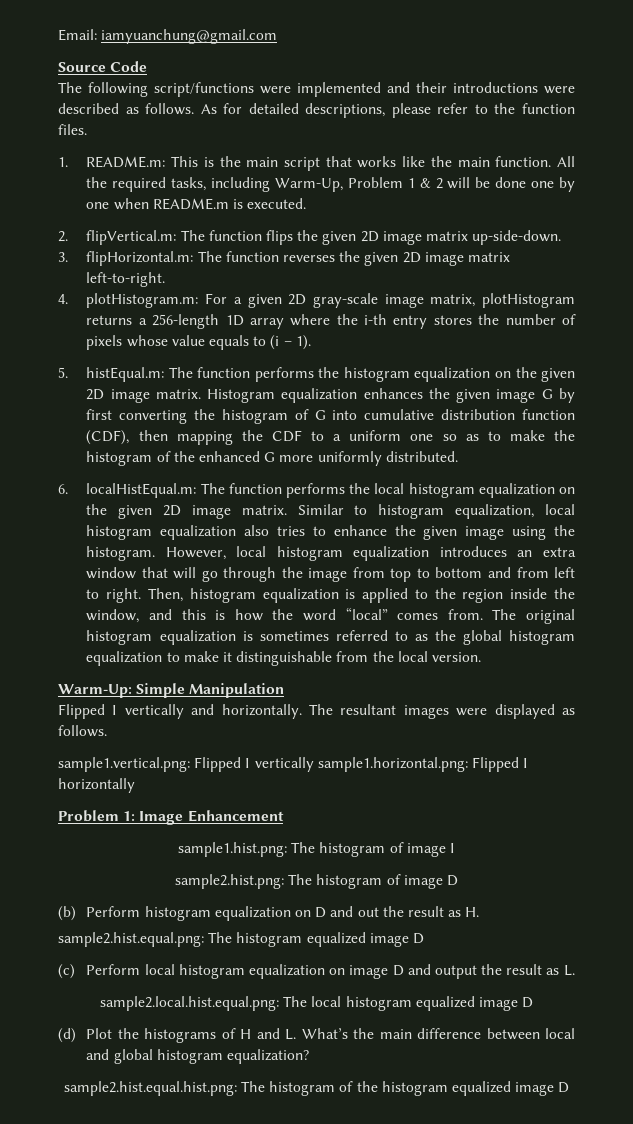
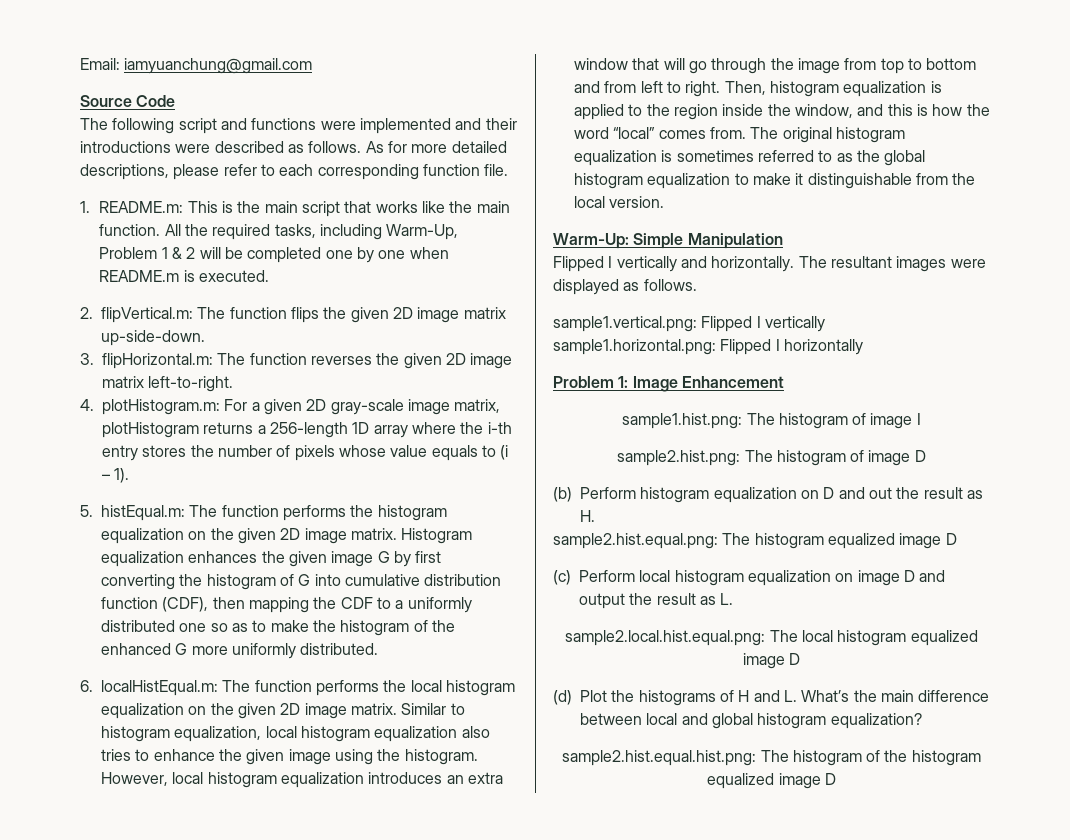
[154,82,254,97] script/functions -> [178,118,317,134] script and functions
(243, 108) none -> [411,144,448,153] more
[494,103,575,114] [58,124,87,135] the function files. -> [279,164,509,180] each corresponding function file.
[495,177,527,188] done -> [247,247,322,263] completed
[349,430,402,441] uniform -> [407,597,472,613] [101,620,175,632] uniformly distributed

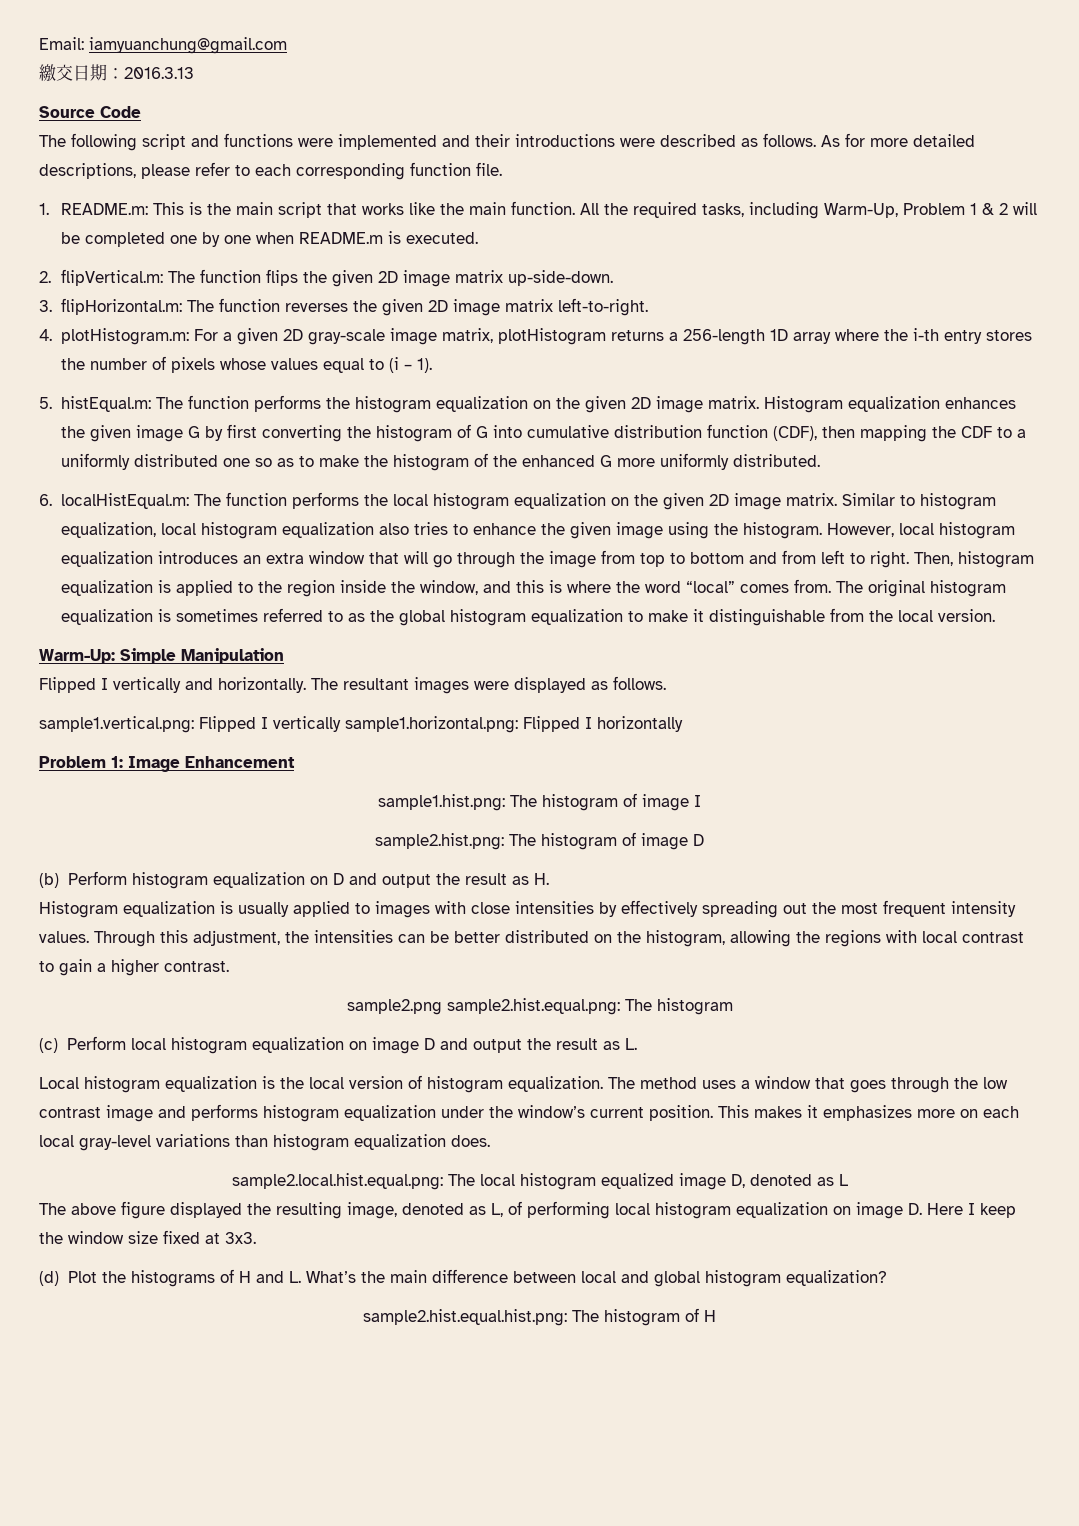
(313, 66) none -> [39,64,194,82] // 繳交日期：2016.3.13
[390,445,478,461] value equals -> [270,358,364,373] values equal
[932,104,963,116] how -> [566,581,611,593] where
[868,487,892,499] out -> [381,874,431,888] output
(595, 516) none -> [39,900,1016,918] [39,930,1024,947] [39,959,229,976] [346,999,442,1015] Histogram equalization is usually applied to images with close intensities by effectively spreading out the most frequent intensity values. Through this adjustment, the intensities can be better distributed on the histogram, allowing the regions with local contrast to gain a higher contrast. // sample2.png
[827,533,957,549] equalized image D -> (733, 1006) none
(734, 599) none -> [39,1075,1008,1093] [39,1104,1019,1122] [39,1134,490,1151] // Local histogram equalization is the local version of histogram equalization. The method uses a window that goes through the low contrast image and performs histogram equalization under the window’s current position. This makes it emphasizes more on each local gray-level variations than histogram equalization does.
[789,653,801,665] D -> [730,1174,848,1188] [39,1201,1016,1219] [39,1230,256,1244] D, denoted as L // The above figure displayed the resulting image, denoted as L, of performing local histogram equalization on image D. Here I keep the window size fixed at 3x3.
[884,750,981,766] [707,773,836,789] the histogram equalized image D -> [704,1310,716,1322] H

